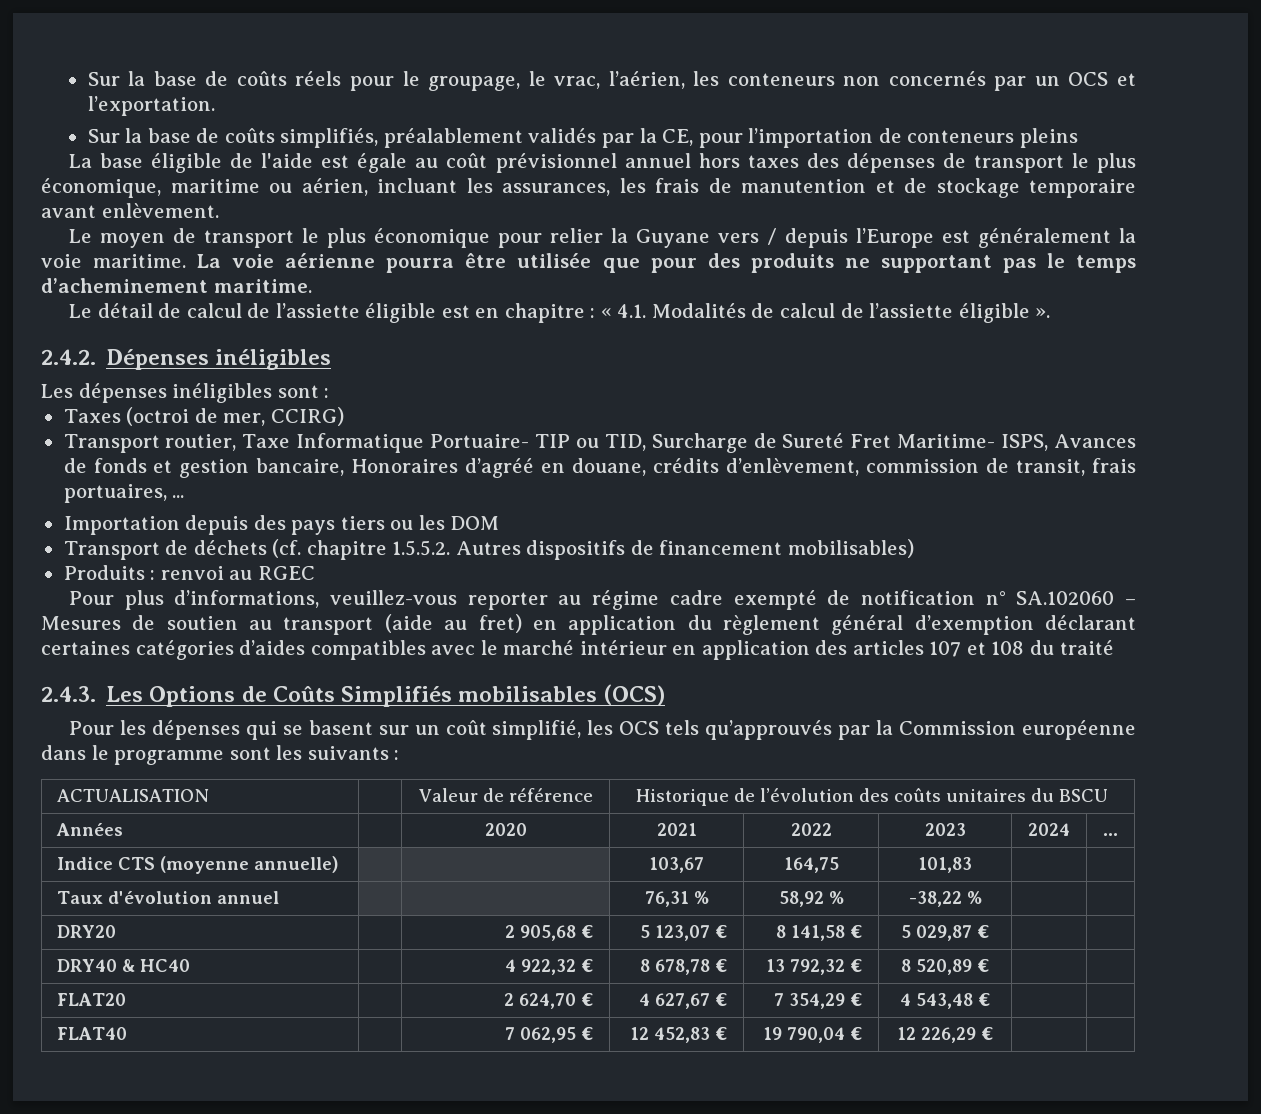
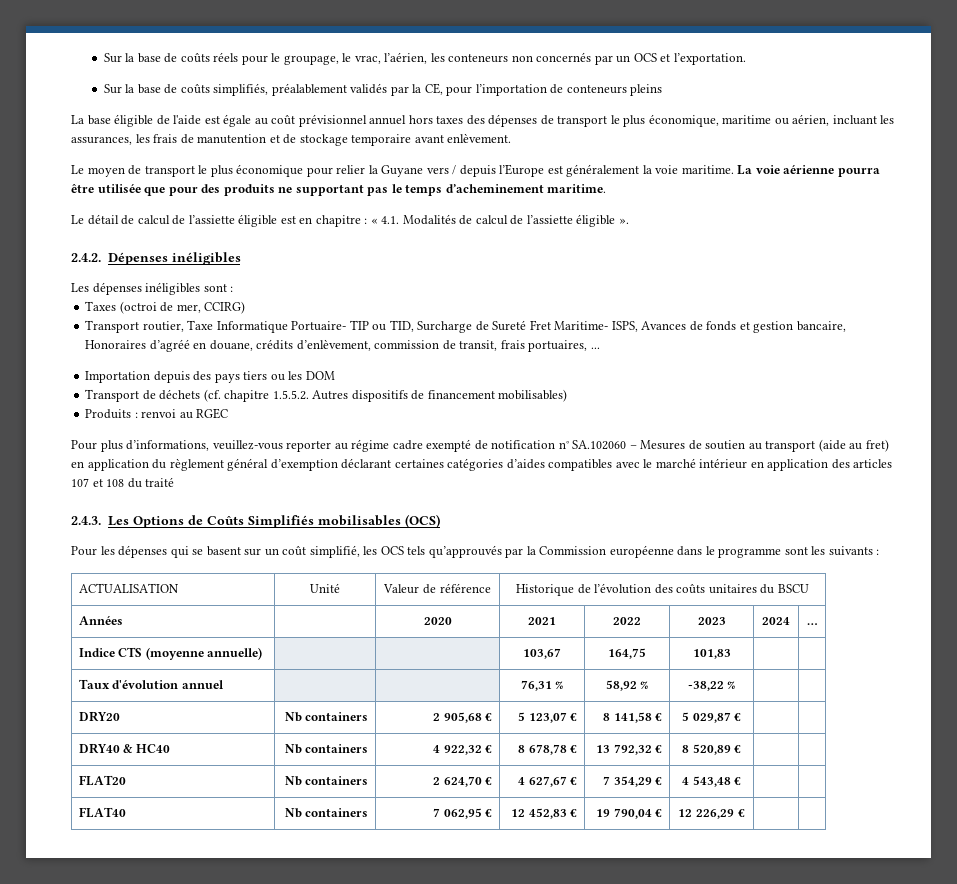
(210, 795) none -> [310,583,340,593] Unité
(117, 931) none -> [284,712,369,722] Nb containers
(191, 965) none -> [284,744,369,754] Nb containers
(127, 999) none -> [284,776,369,786] Nb containers
(128, 1033) none -> [284,808,369,818] Nb containers

